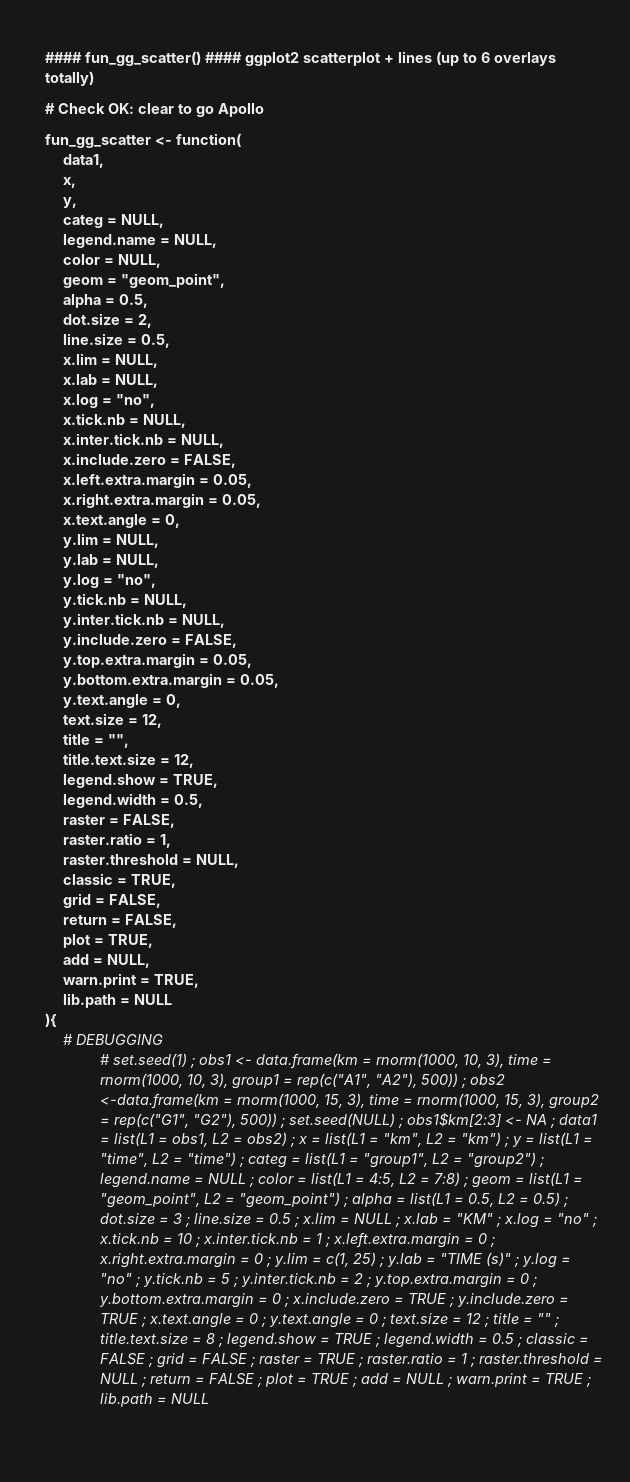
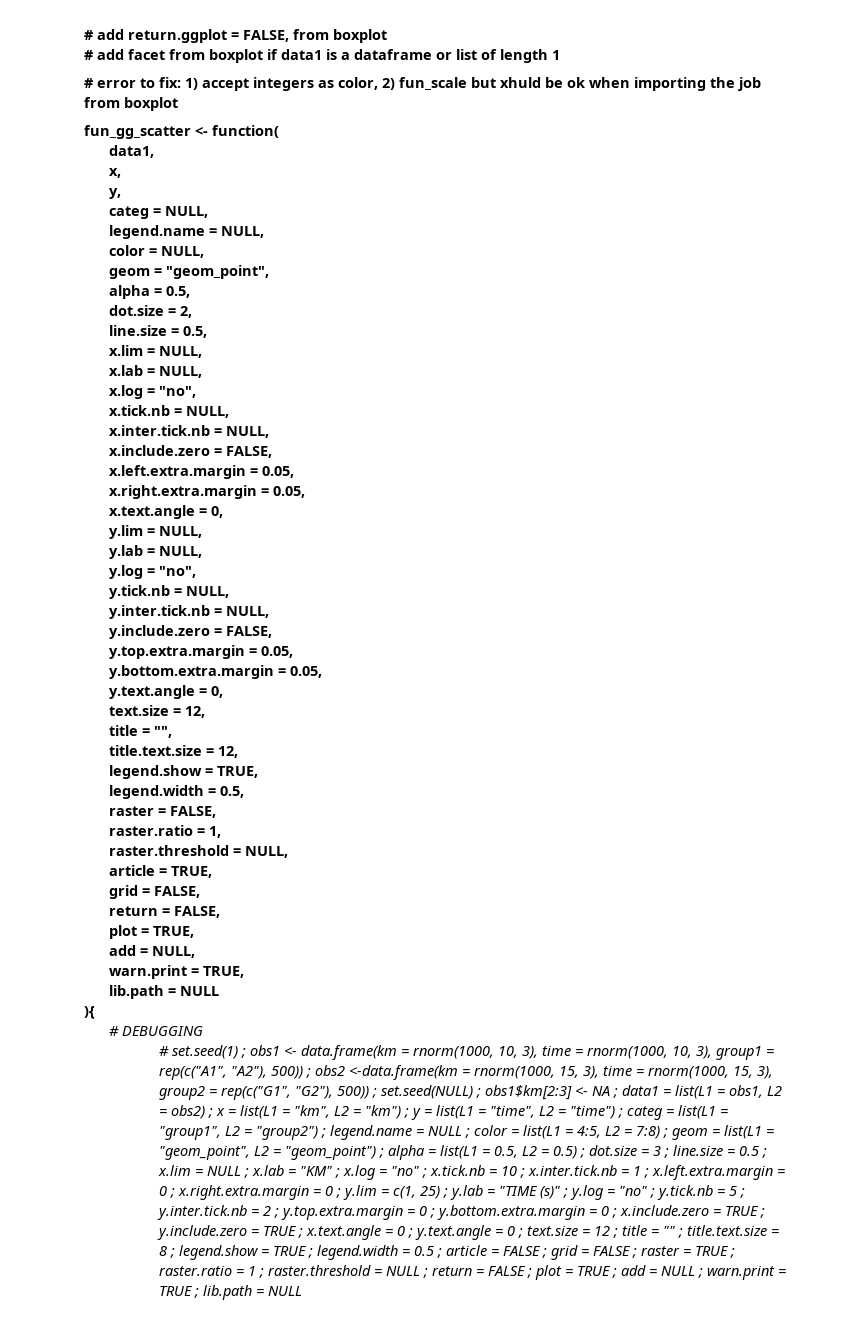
[44,51,556,66] [44,71,94,86] [44,103,264,117] #### fun_gg_scatter() #### ggplot2 scatterplot + lines (up to 6 overlays totally) // # Check OK: clear to go Apollo -> [84,29,388,43] [84,49,561,63] [84,77,762,91] [84,97,179,111] # add return.ggplot = FALSE, from boxplot // # add facet from boxplot if data1 is a dataframe or list of length 1 // # error to fix: 1) accept integers as color, 2) fun_scale but xhuld be ok when importing the job from boxplot
[63,873,114,885] classic -> [109,865,156,876] article
[526,1333,576,1344] classic -> [446,1245,488,1256] article

